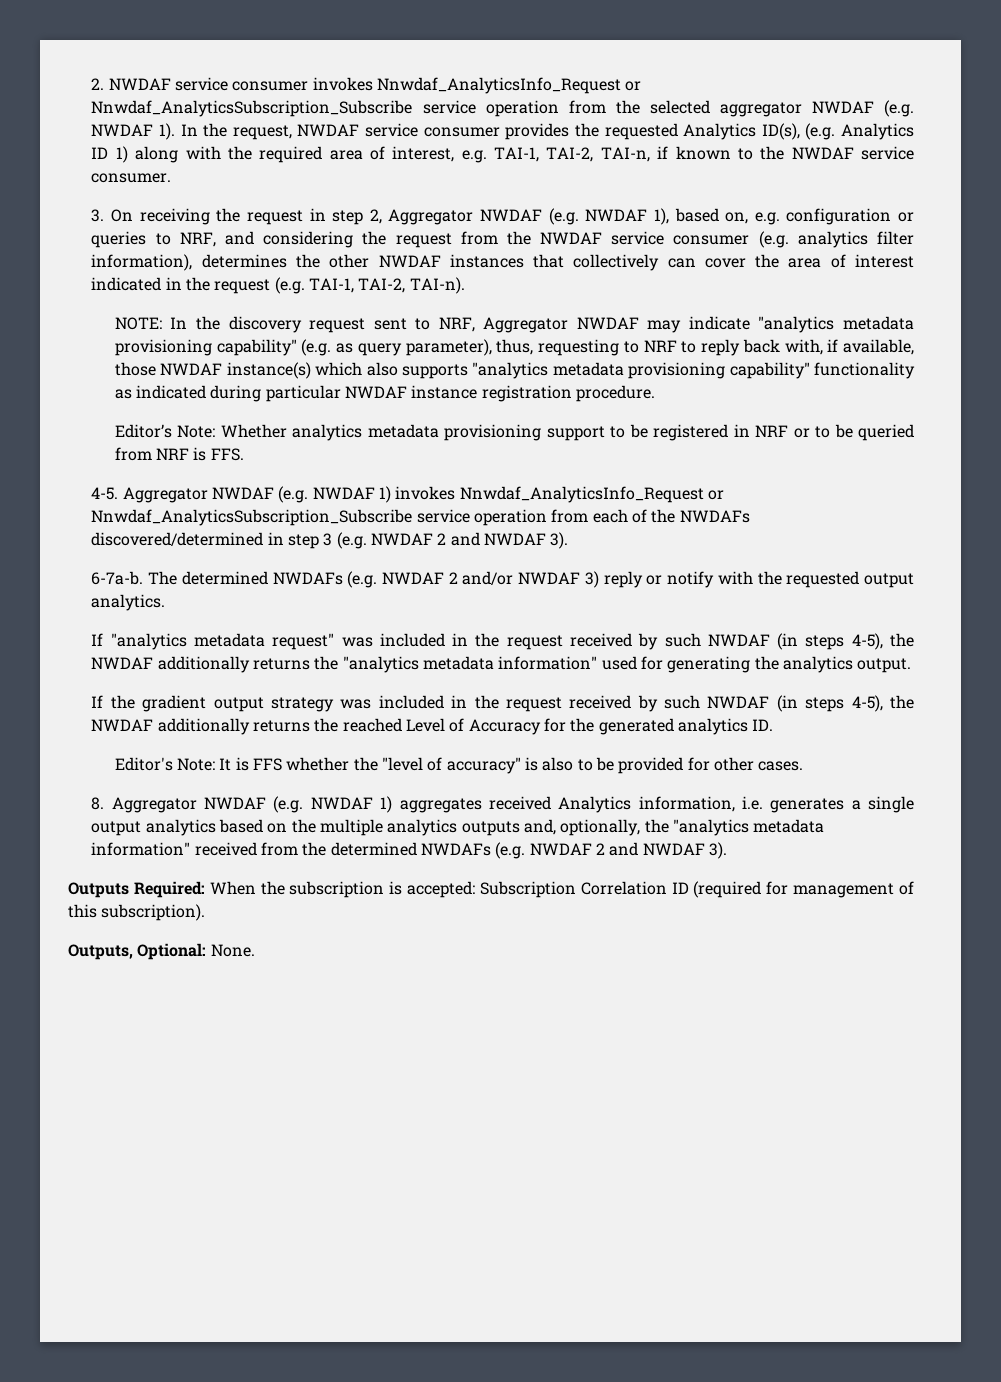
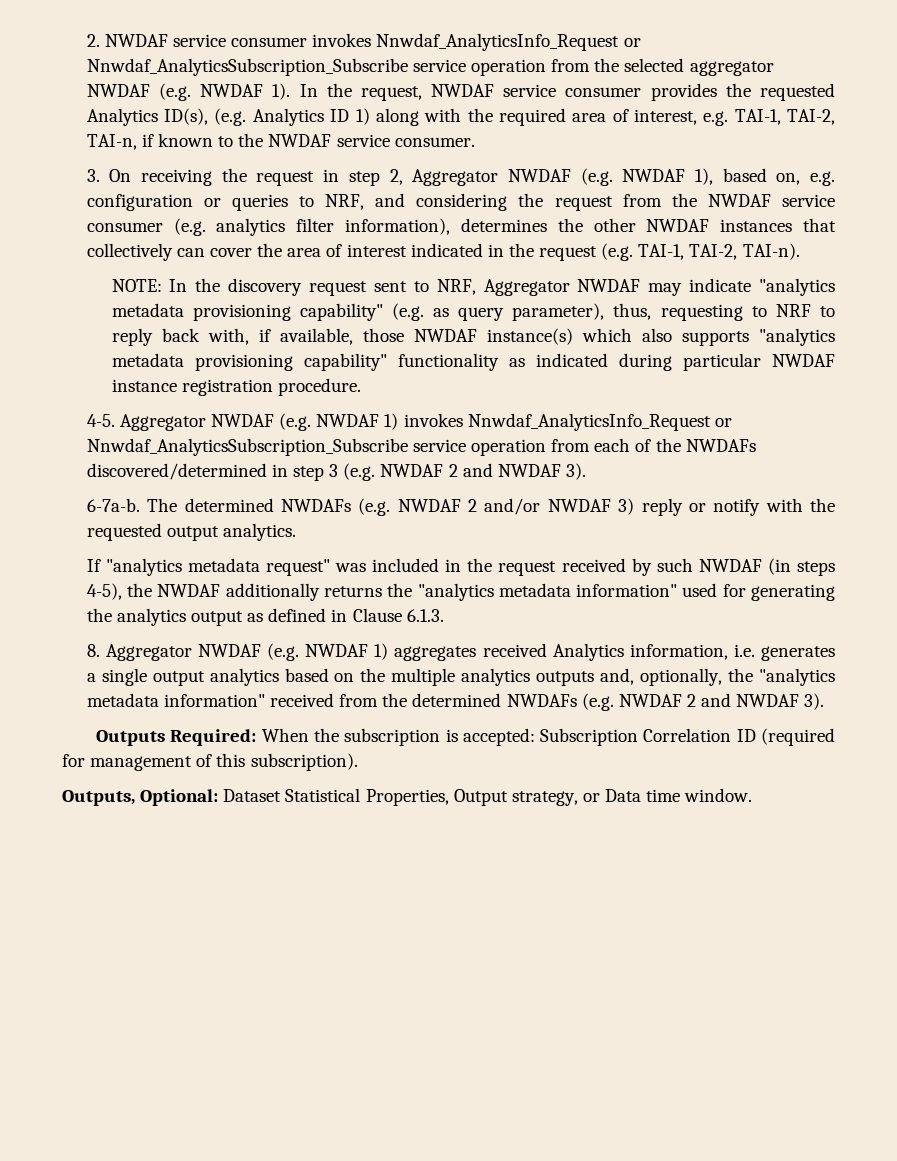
[114,424,915,441] [114,447,244,461] // Editor’s Note: Whether analytics metadata provisioning support to be registered in NRF or to be queried from NRF is FFS. -> (361, 387) none
[857,658,912,673] [91,695,914,712] [91,718,774,735] [114,757,804,774] output. // If the gradient output strategy was included in the request received by such NWDAF (in steps 4-5), the NWDAF additionally returns the reached Level of Accuracy for the generated analytics ID. // Editor's Note: It is FFS whether the "level of accuracy" is also to be provided for other cases. -> [191,608,444,626] output as defined in Clause 6.1.3.
[210,944,255,957] None. -> [223,788,753,806] Dataset Statistical Properties, Output strategy, or Data time window.

